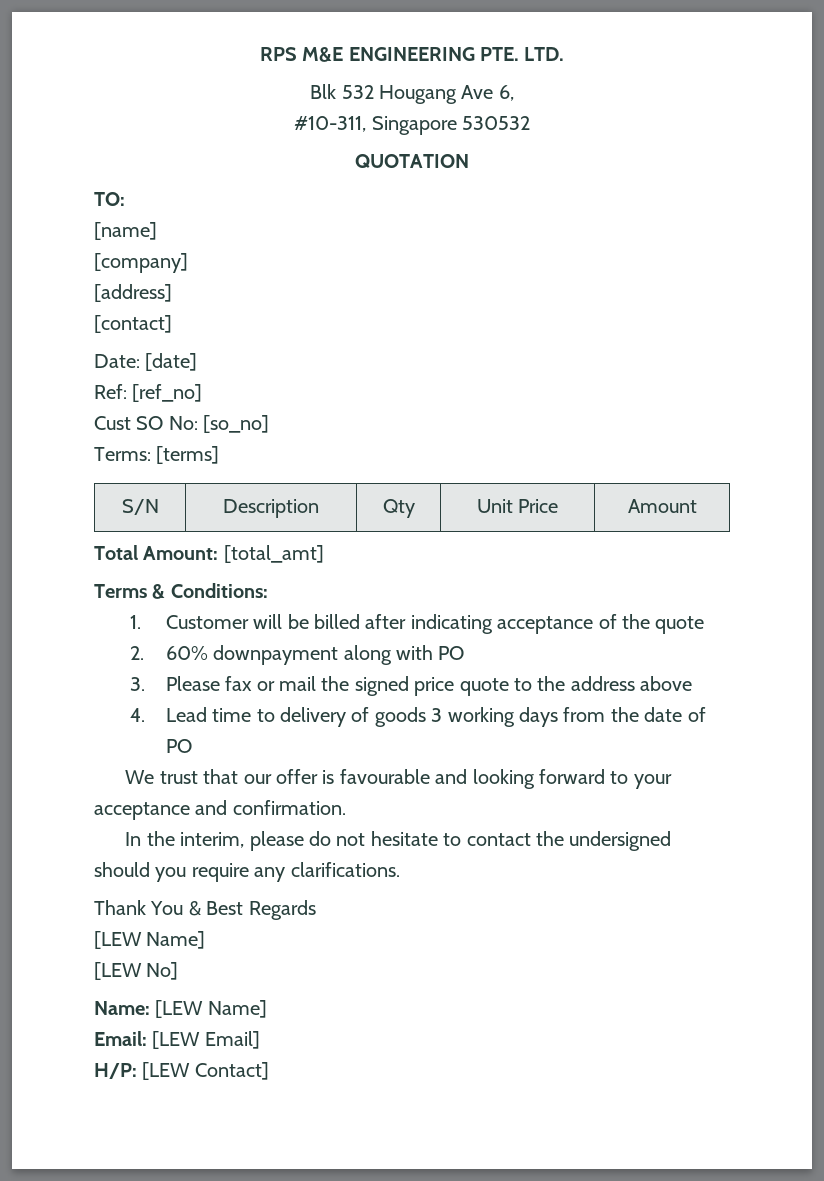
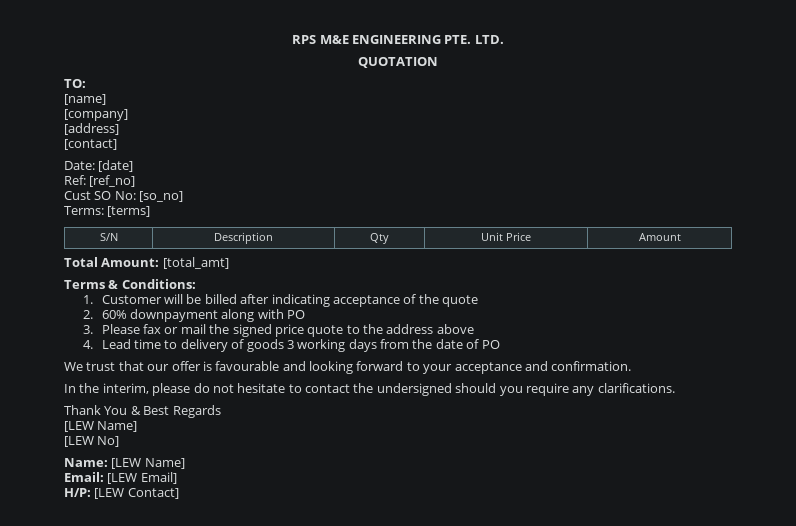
[310,84,514,104] [294,116,530,135] // Blk 532 Hougang Ave 6, // #10-311, Singapore 530532 -> (504, 39) none

